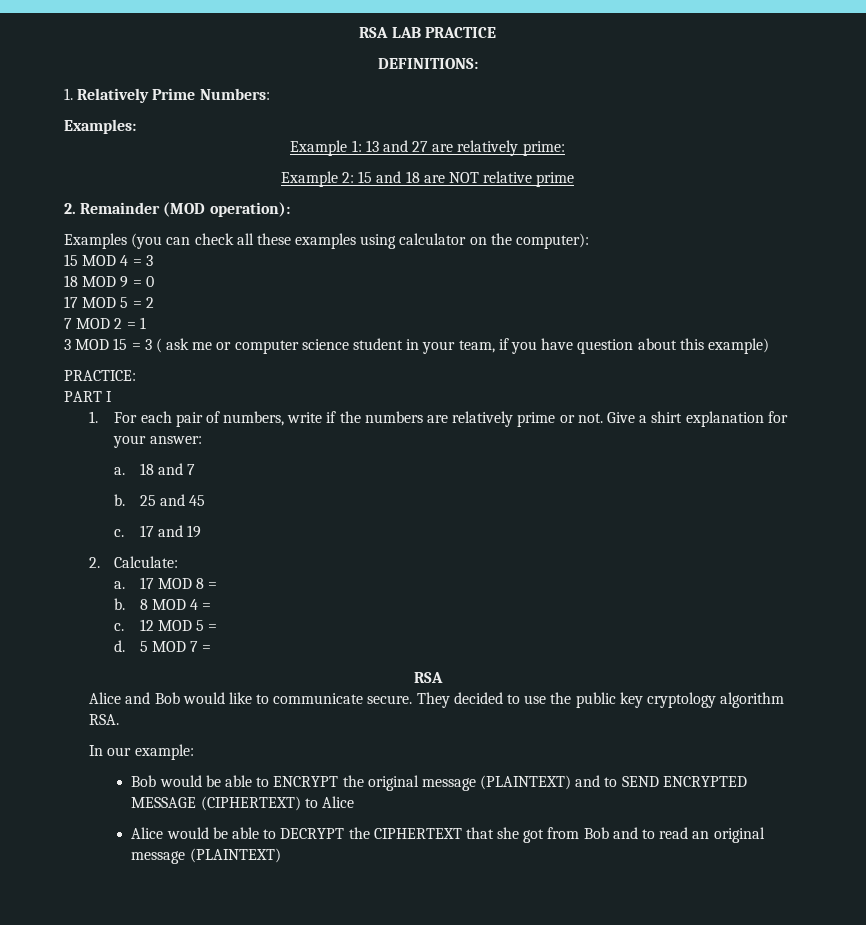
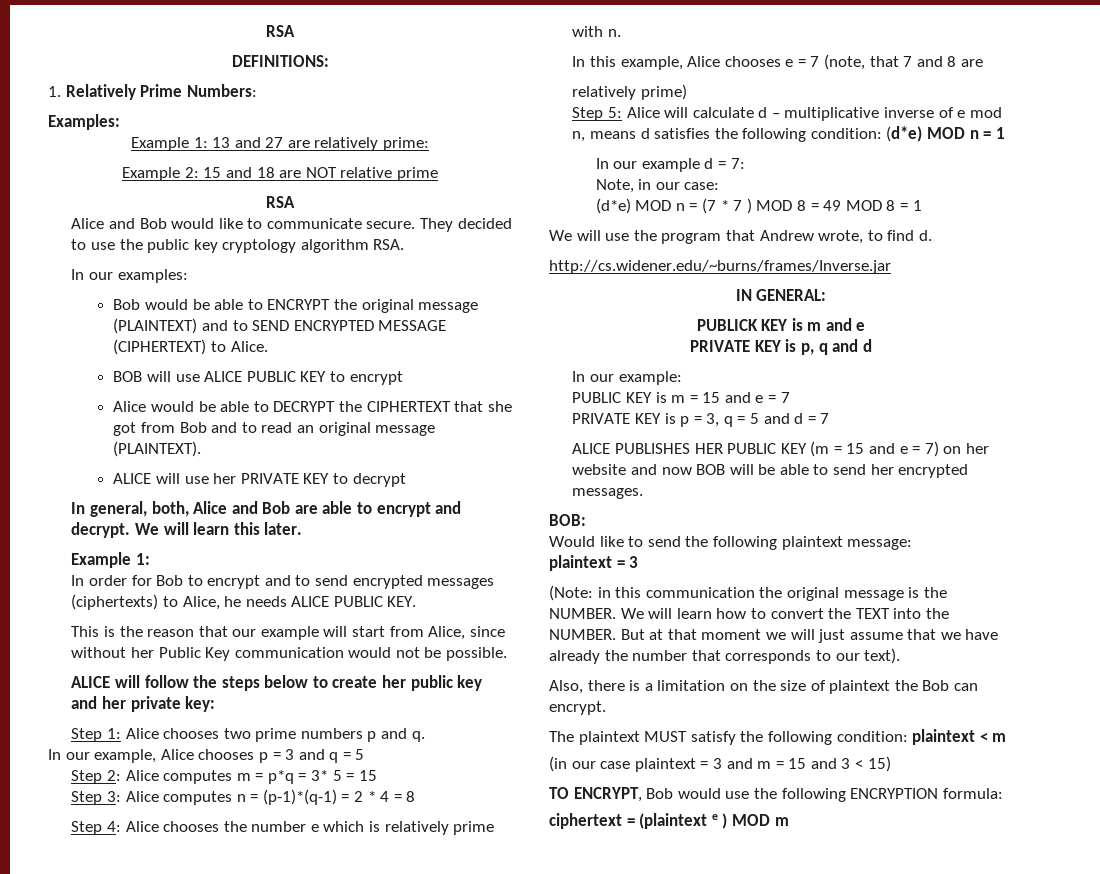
[359,27,496,38] RSA LAB PRACTICE -> [266,25,295,37] RSA
[64,202,290,217] [64,233,590,249] [64,254,153,266] [64,275,154,288] [64,296,154,308] [64,317,146,329] [64,338,769,354] [64,370,136,381] [64,391,113,402] [89,411,788,427] [113,435,202,448] [114,463,195,475] [114,494,205,506] [114,525,201,538] [89,556,179,568] [114,577,218,589] [114,598,212,610] [114,619,218,631] [114,640,212,652] // 2. Remainder (MOD operation): // Examples (you can check all these examples using calculator on the computer): // 15 MOD 4 = 3 // 18 MOD 9 = 0 // 17 MOD 5 = 2 // 7 MOD 2 = 1 // 3 MOD 15 = 3 ( ask me or computer science student in your team, if you have question about this example) // PRACTICE: // PART I // 1. For each pair of numbers, write if the numbers are relatively prime or not. Give a shirt explanation for your answer: // a. 18 and 7 // b. 25 and 45 // c. 17 and 19 // 2. Calculate: // a. 17 MOD 8 = // b. 8 MOD 4 = // c. 12 MOD 5 = // d. 5 MOD 7 = -> (438, 174) none
[134,744,194,760] example: -> [117,269,188,283] examples:
[321,796,354,808] Alice -> [230,341,268,352] [113,371,403,385] Alice. // BOB will use ALICE PUBLIC KEY to encrypt
[189,848,281,863] (PLAINTEXT) -> [113,441,202,457] [113,473,406,487] [71,501,462,517] [71,522,303,538] [71,552,150,568] [71,575,495,589] [71,594,417,610] [71,626,505,640] [71,647,508,661] [71,675,483,691] [71,696,216,712] [71,728,425,742] [48,749,365,763] [71,770,377,784] [71,789,416,805] [71,821,495,835] [572,26,621,37] [572,54,984,70] [572,84,687,100] [572,107,1002,121] [572,126,1005,142] [595,158,745,172] [595,179,720,193] [595,198,922,214] [549,230,932,244] [549,260,891,274] [735,289,827,301] [696,318,866,331] [690,339,872,355] [572,371,682,385] [572,392,790,403] [572,413,830,427] [572,441,990,457] [572,464,969,478] [572,488,644,499] [549,514,586,526] [549,536,913,550] [549,555,639,571] [549,585,947,601] [549,608,949,619] [549,629,999,643] [549,648,901,664] [549,680,979,694] [549,701,606,715] [549,729,1007,745] [549,756,891,772] [549,787,1003,802] [549,813,789,829] (PLAINTEXT). // ALICE will use her PRIVATE KEY to decrypt // In general, both, Alice and Bob are able to encrypt and decrypt. We will learn this later. // Example 1: // In order for Bob to encrypt and to send encrypted messages (ciphertexts) to Alice, he needs ALICE PUBLIC KEY. // This is the reason that our example will start from Alice, since without her Public Key communication would not be possible. // ALICE will follow the steps below to create her public key and her private key: // Step 1: Alice chooses two prime numbers p and q. // In our example, Alice chooses p = 3 and q = 5 // Step 2: Alice computes m = p*q = 3* 5 = 15 // Step 3: Alice computes n = (p-1)*(q-1) = 2 * 4 = 8 // Step 4: Alice chooses the number e which is relatively prime with n. // In this example, Alice chooses e = 7 (note, that 7 and 8 are // relatively prime) // Step 5: Alice will calculate d – multiplicative inverse of e mod n, means d satisfies the following condition: (d*e) MOD n = 1 // In our example d = 7: // Note, in our case: // (d*e) MOD n = (7 * 7 ) MOD 8 = 49 MOD 8 = 1 // We will use the program that Andrew wrote, to find d. // http://cs.widener.edu/~burns/frames/Inverse.jar // IN GENERAL: // PUBLICK KEY is m and e // PRIVATE KEY is p, q and d // In our example: // PUBLIC KEY is m = 15 and e = 7 // PRIVATE KEY is p = 3, q = 5 and d = 7 // ALICE PUBLISHES HER PUBLIC KEY (m = 15 and e = 7) on her website and now BOB will be able to send her encrypted messages. // BOB: // Would like to send the following plaintext message: // plaintext = 3 // (Note: in this communication the original message is the NUMBER. We will learn how to convert the TEXT into the NUMBER. But at that moment we will just assume that we have already the number that corresponds to our text). // Also, there is a limitation on the size of plaintext the Bob can encrypt. // The plaintext MUST satisfy the following condition: plaintext < m // (in our case plaintext = 3 and m = 15 and 3 < 15) // TO ENCRYPT, Bob would use the following ENCRYPTION formula: // ciphertext = (plaintext e ) MOD m

